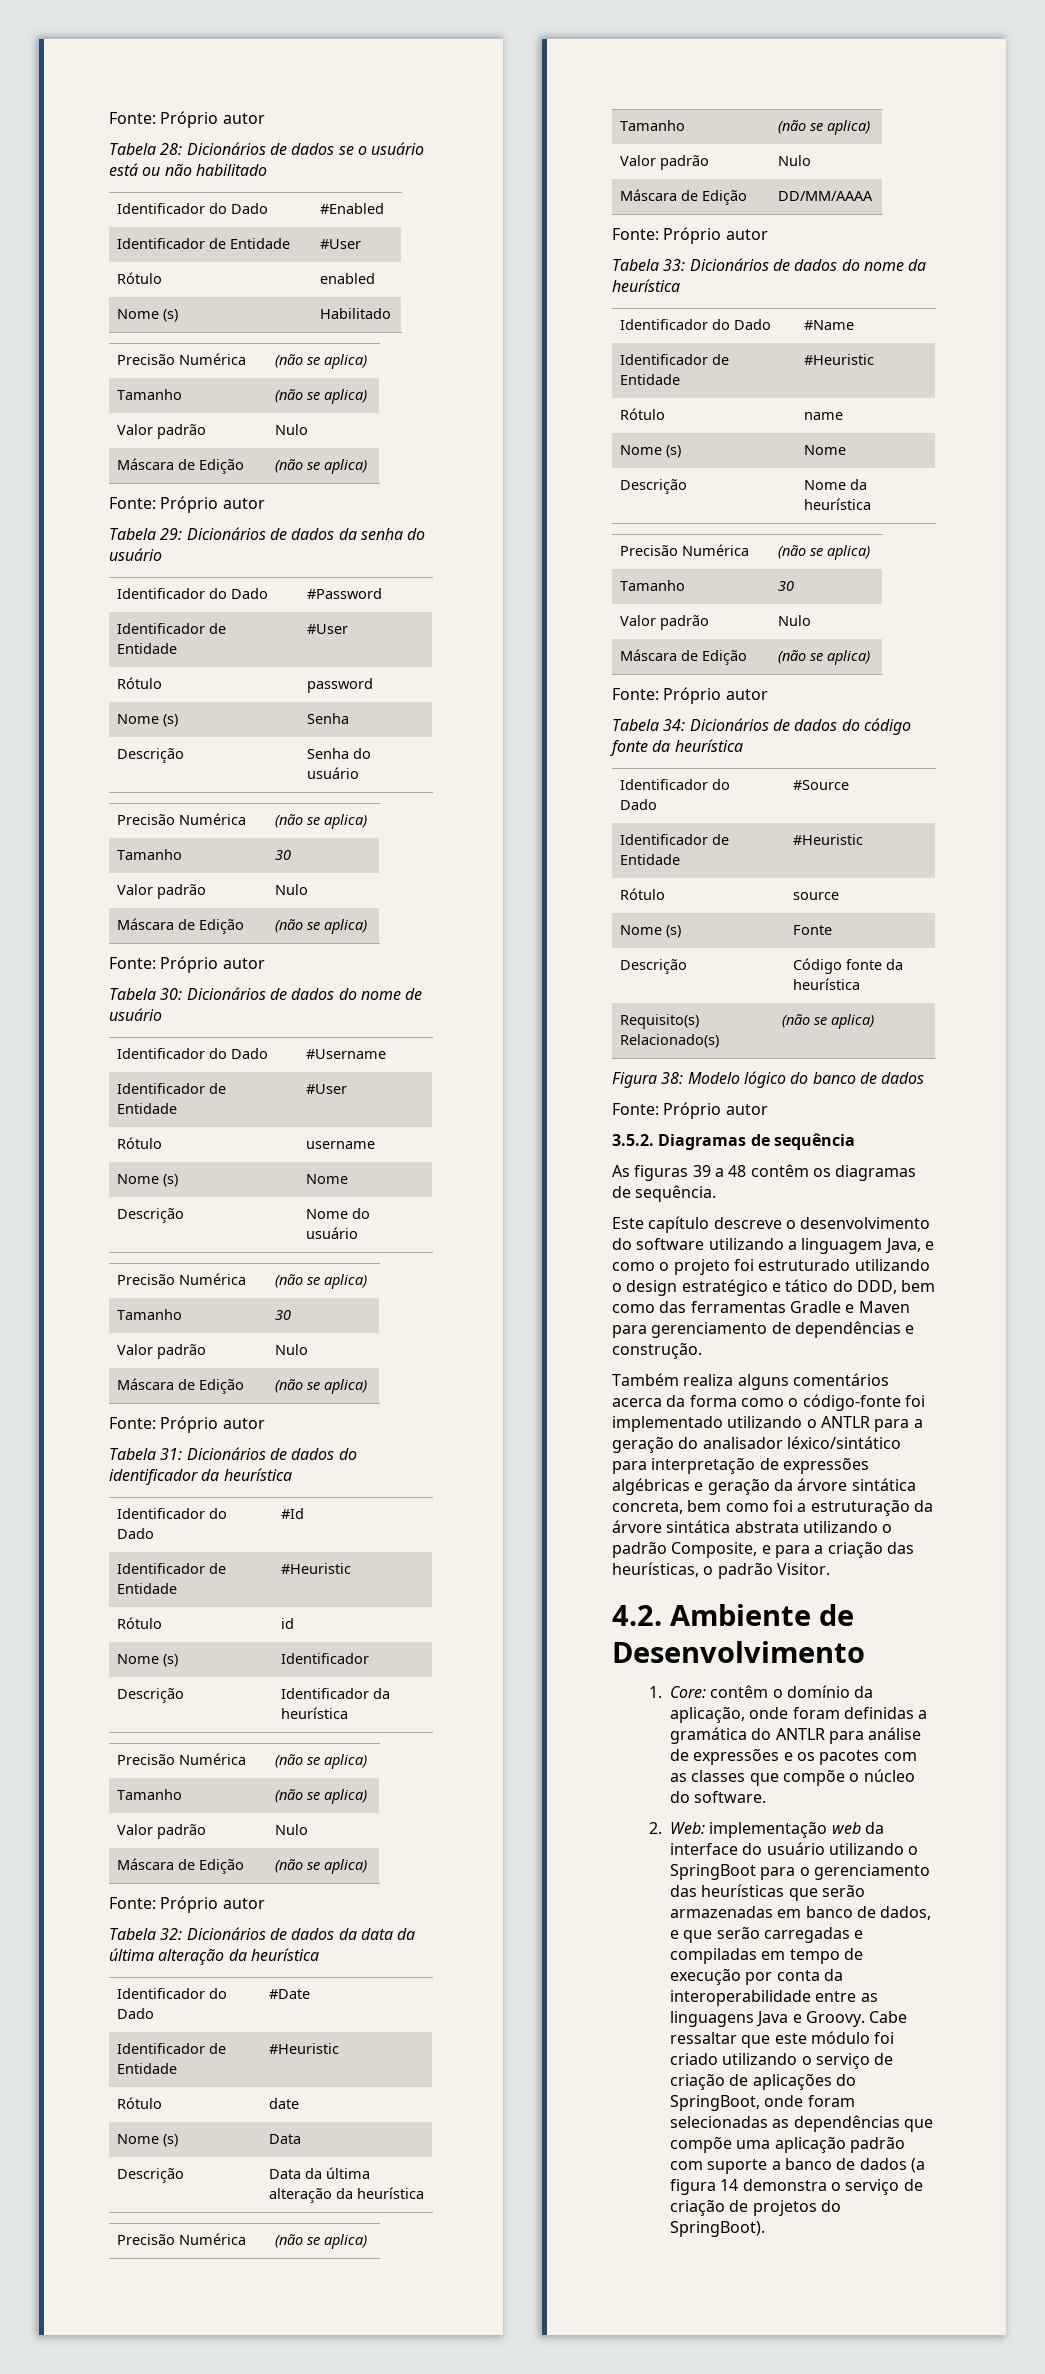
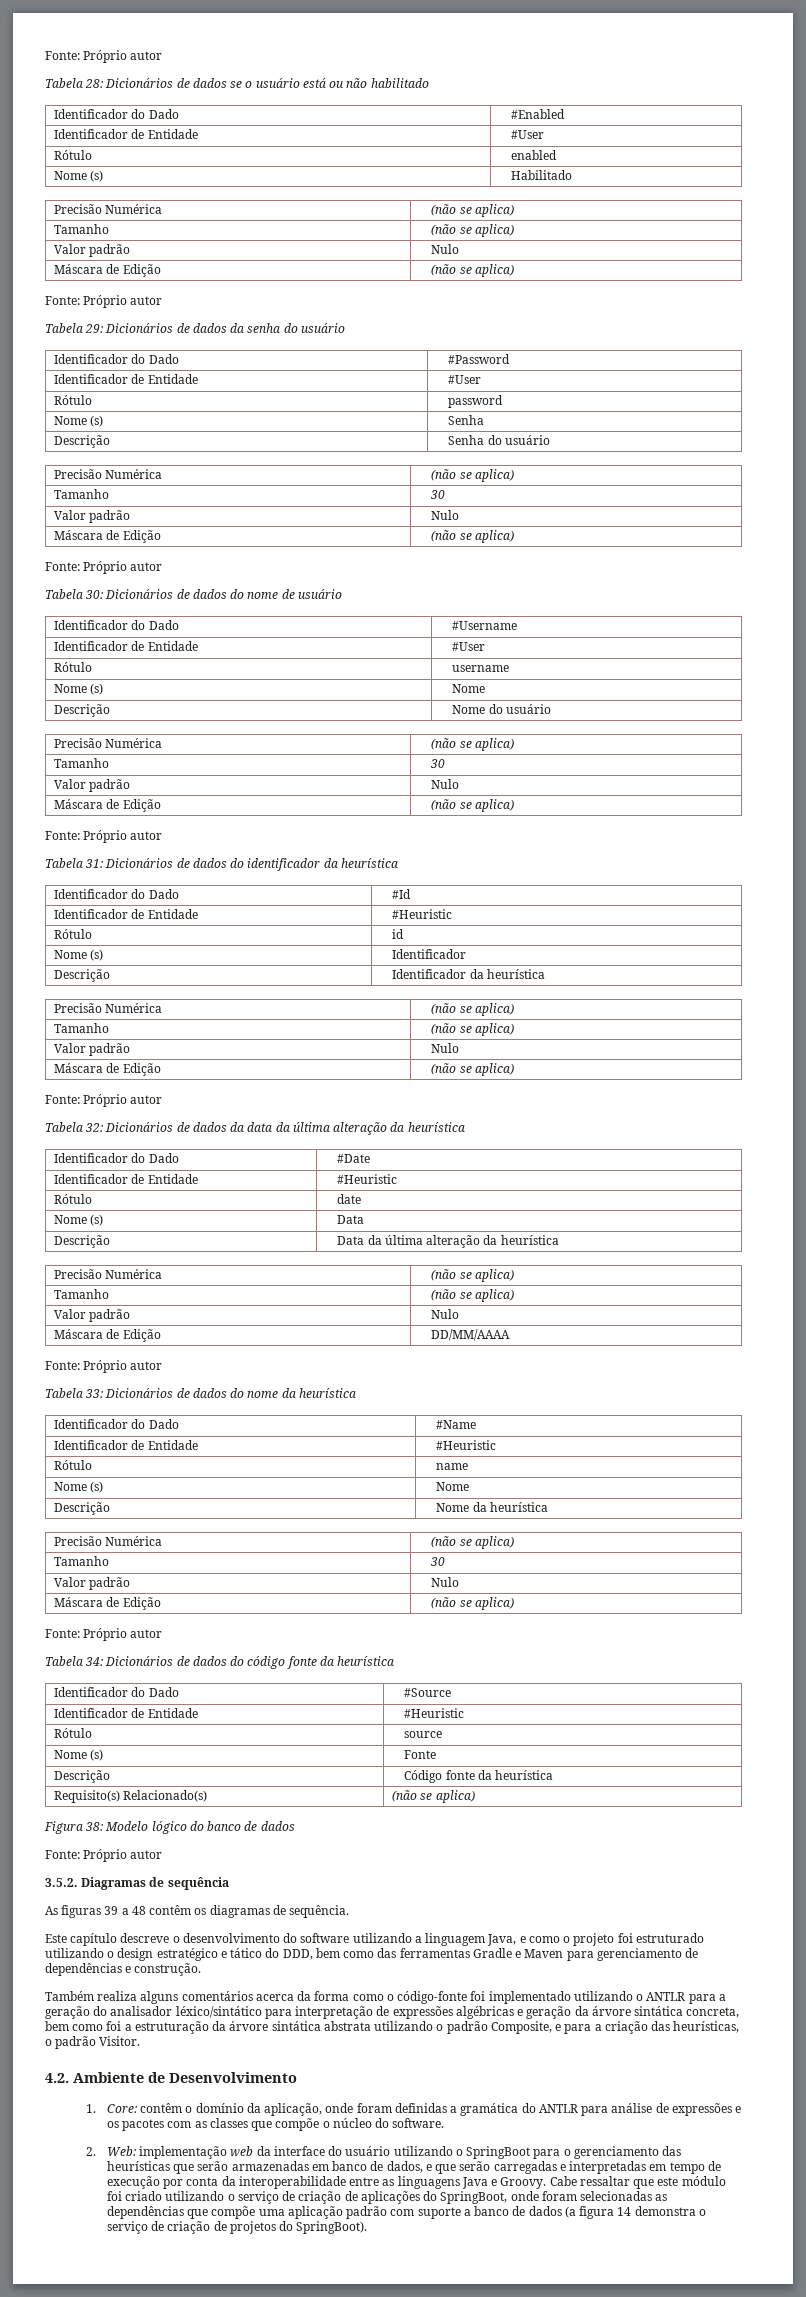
[670,1948,758,1964] compiladas -> [569,2161,647,2174] interpretadas

